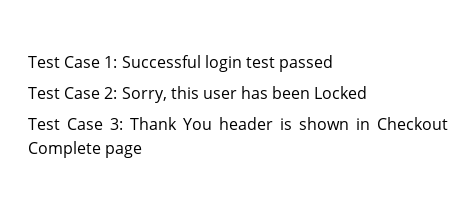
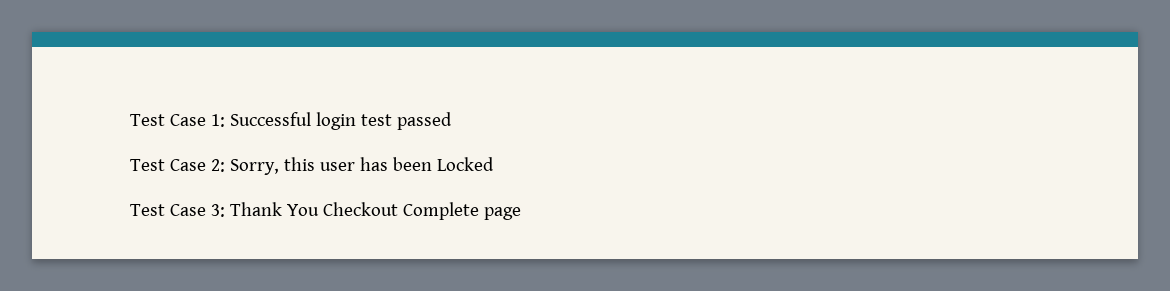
[218,117,370,130] header is shown in -> (319, 210) none

